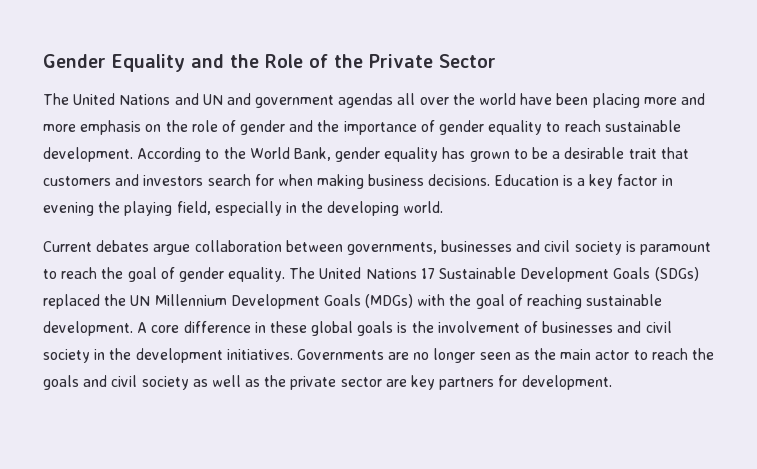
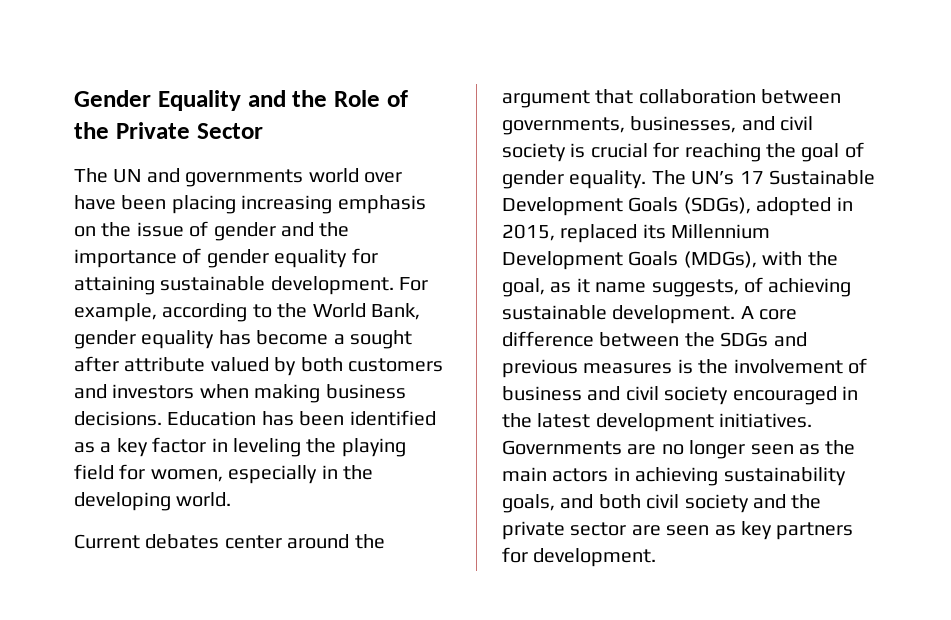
[73,93,705,108] [43,124,76,132] United Nations and UN and government agendas all over the world have been placing more and more -> [113,168,402,187] [74,195,333,214] UN and governments world over have been placing increasing
[191,120,218,132] role -> [136,222,184,237] issue
[546,120,681,132] [43,147,202,162] to reach sustainable development. According -> [351,248,378,264] [74,276,429,295] [74,303,248,322] for attaining sustainable development. For example, according
[469,147,689,162] grown to be a desirable trait that -> [256,330,412,349] [74,356,343,376] become a sought after attribute valued by both
[207,174,274,186] search for -> (195, 391) none
[562,175,573,186] is -> [261,410,436,426] [74,442,95,453] has been identified as
[43,202,94,216] evening -> [233,438,301,457] leveling
[176,201,211,215] field, -> [74,464,223,482] field for women,
[153,244,191,255] argue -> [224,534,385,549] [502,89,634,108] center around the argument that
[441,240,513,252] businesses -> [630,116,737,133] businesses,
[640,242,712,255] [43,267,98,279] paramount to reach -> [590,142,761,162] crucial for reaching
[319,267,417,279] United Nations -> [691,171,735,185] UN’s
[654,267,699,281] [43,294,151,309] (SDGs) replaced the UN -> [683,197,853,216] [502,224,666,243] (SDGs), adopted in 2015, replaced its
[365,294,414,308] (MDGs) -> [683,251,757,268] (MDGs),
[475,294,583,309] goal of reaching -> [502,277,852,297] goal, as it name suggests, of achieving
[254,321,394,336] in these global goals -> [599,332,807,347] [502,359,673,378] between the SDGs and previous measures
[542,321,672,333] [43,348,132,363] businesses and civil society in the -> [502,386,858,405] [502,413,591,428] business and civil society encouraged in the latest
[595,348,714,360] [43,375,261,390] actor to reach the goals and civil society as well as -> [552,467,846,486] [502,494,786,513] actors in achieving sustainability goals, and both civil society and
(407, 383) none -> [666,525,736,536] seen as

